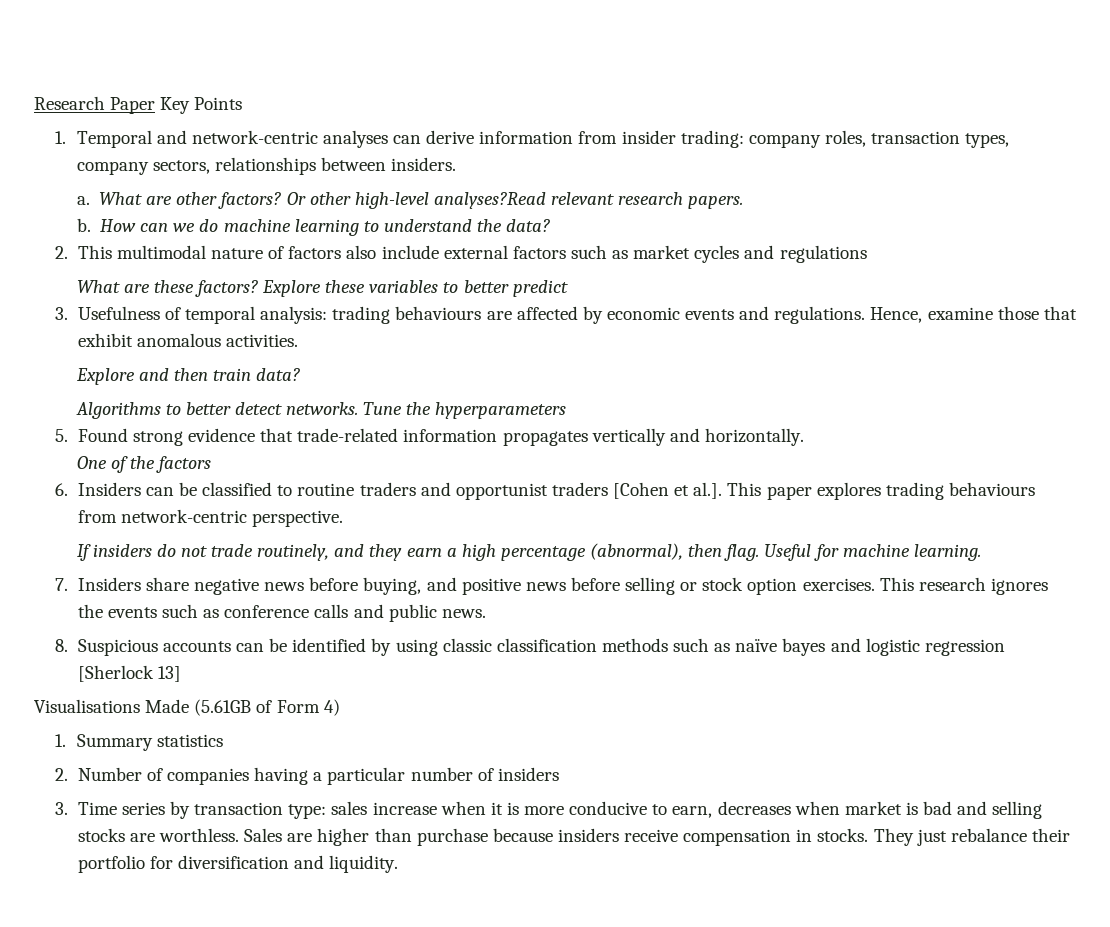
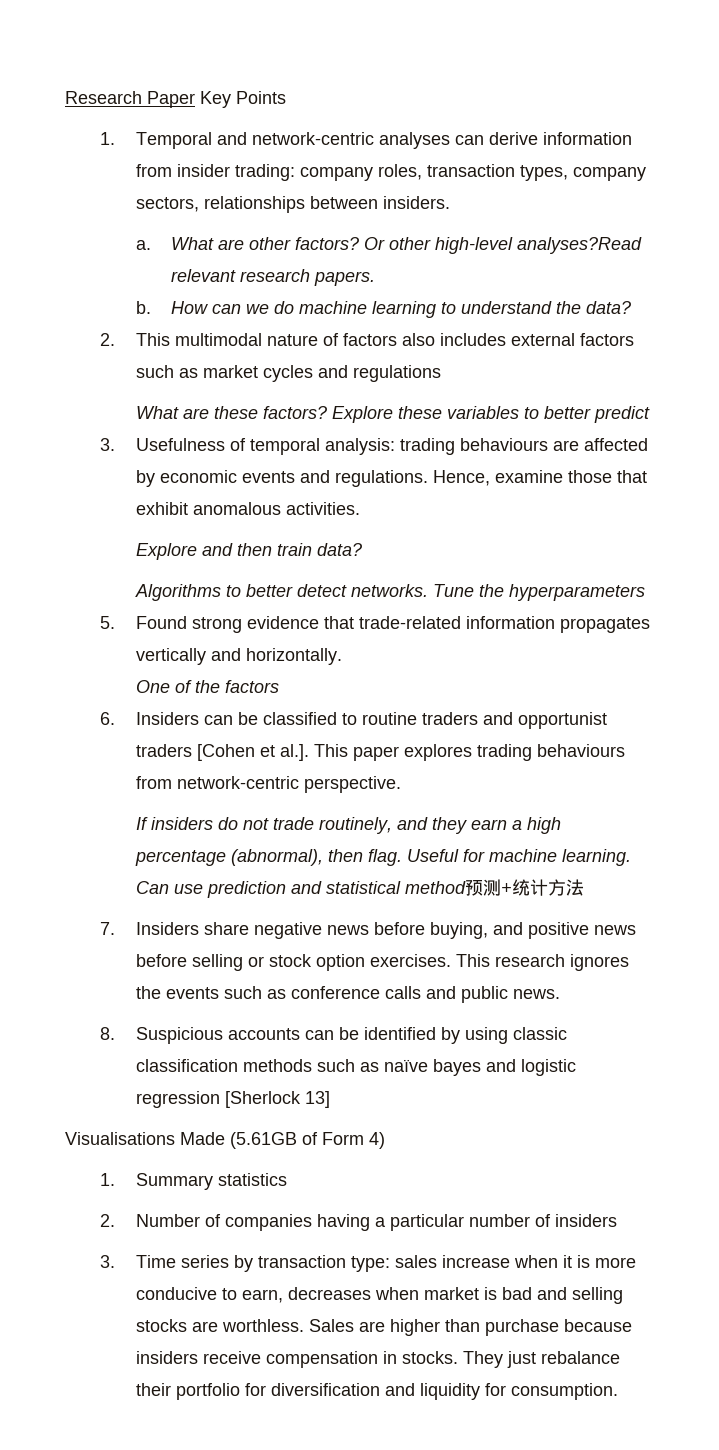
[381,245,439,259] include -> [439,333,506,346] includes
(981, 552) none -> [135,879,584,898] Can use prediction and statistical method预测+统计方法
[329,855,399,873] liquidity. -> [419,1383,618,1400] liquidity for consumption.

